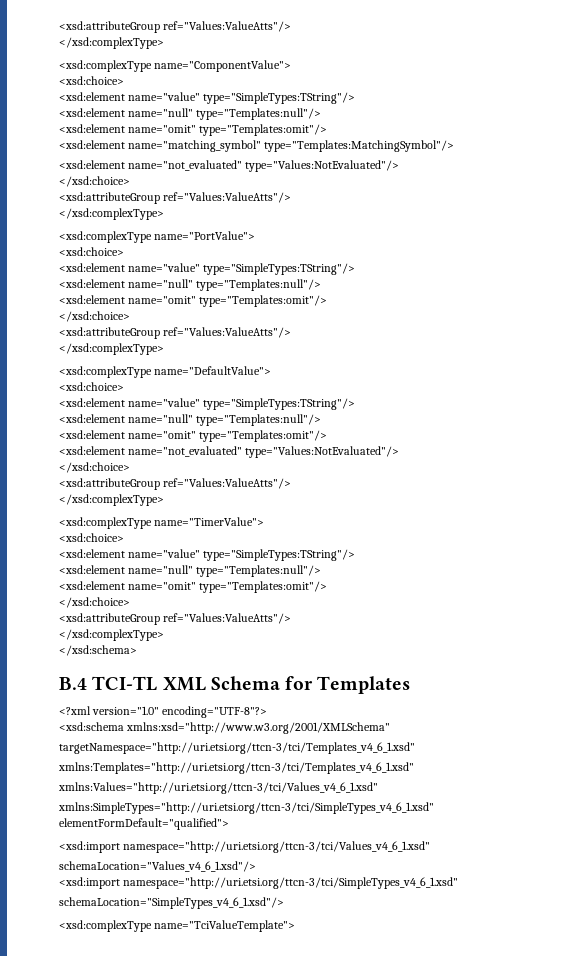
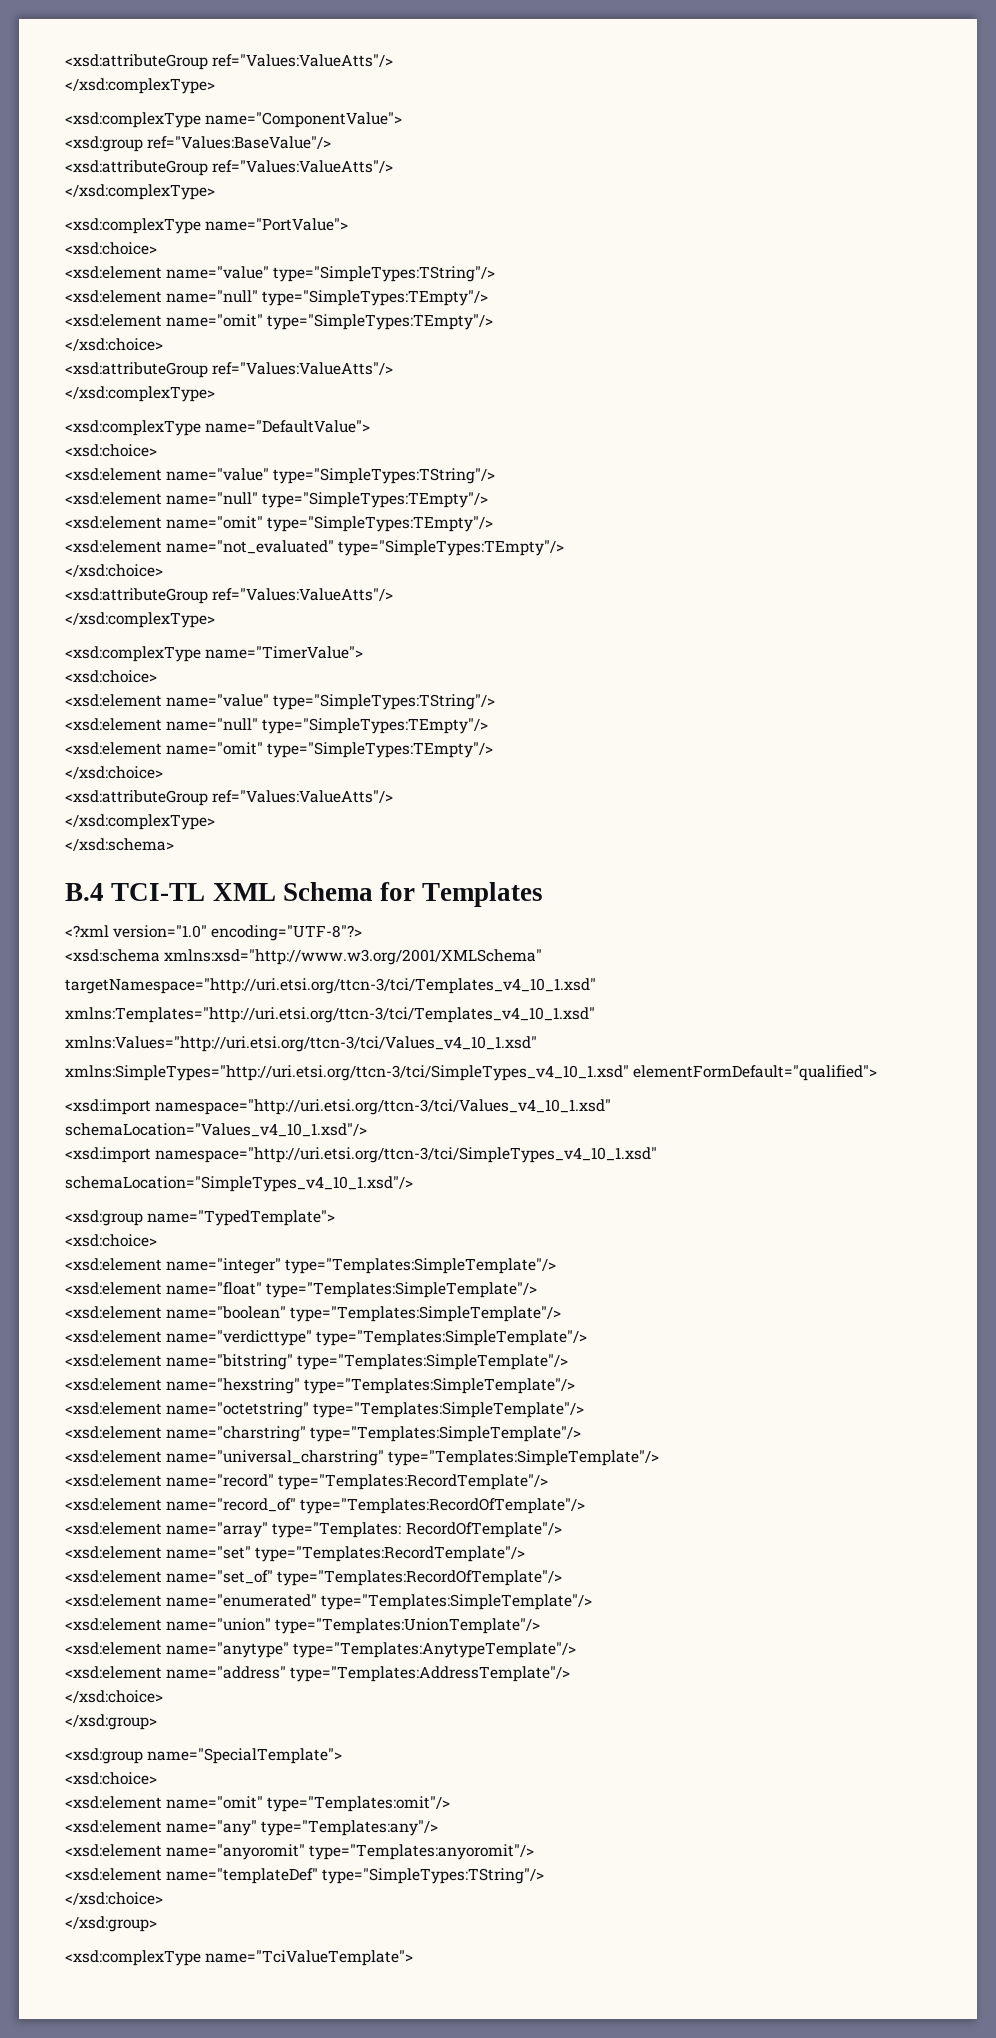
[59,76,124,85] [59,92,356,104] [59,108,322,120] [59,124,328,136] [59,140,455,152] [59,160,400,172] [59,176,130,187] <xsd:choice> // <xsd:element name="value" type="SimpleTypes:TString"/> // <xsd:element name="null" type="Templates:null"/> // <xsd:element name="omit" type="Templates:omit"/> // <xsd:element name="matching_symbol" type="Templates:MatchingSymbol"/> // <xsd:element name="not_evaluated" type="Values:NotEvaluated"/> // </xsd:choice> -> [65,136,332,152] <xsd:group ref="Values:BaseValue"/>
[196,279,322,291] [59,295,328,307] type="Templates:null"/> // <xsd:element name="omit" type="Templates:omit"/> -> [262,290,489,306] [65,314,494,330] type="SimpleTypes:TEmpty"/> // <xsd:element name="omit" type="SimpleTypes:TEmpty"/>
[196,414,322,426] [59,430,328,442] [59,446,400,458] type="Templates:null"/> // <xsd:element name="omit" type="Templates:omit"/> // <xsd:element name="not_evaluated" type="Values:NotEvaluated"/> -> [262,492,489,508] [65,516,494,532] [65,540,565,556] type="SimpleTypes:TEmpty"/> // <xsd:element name="omit" type="SimpleTypes:TEmpty"/> // <xsd:element name="not_evaluated" type="SimpleTypes:TEmpty"/>
[196,565,322,577] [59,581,328,593] type="Templates:null"/> // <xsd:element name="omit" type="Templates:omit"/> -> [262,718,489,734] [65,742,494,758] type="SimpleTypes:TEmpty"/> // <xsd:element name="omit" type="SimpleTypes:TEmpty"/>
[59,742,415,754] [58,762,414,774] [58,782,378,794] [58,802,434,814] targetNamespace="http://uri.etsi.org/ttcn-3/tci/Templates_v4_6_1.xsd" // xmlns:Templates="http://uri.etsi.org/ttcn-3/tci/Templates_v4_6_1.xsd" // xmlns:Values="http://uri.etsi.org/ttcn-3/tci/Values_v4_6_1.xsd" // xmlns:SimpleTypes="http://uri.etsi.org/ttcn-3/tci/SimpleTypes_v4_6_1.xsd" -> [65,978,596,994] [65,1007,595,1023] [65,1036,537,1052] [65,1065,629,1081] targetNamespace="http://uri.etsi.org/ttcn-3/tci/Templates_v4_10_1.xsd" // xmlns:Templates="http://uri.etsi.org/ttcn-3/tci/Templates_v4_10_1.xsd" // xmlns:Values="http://uri.etsi.org/ttcn-3/tci/Values_v4_10_1.xsd" // xmlns:SimpleTypes="http://uri.etsi.org/ttcn-3/tci/SimpleTypes_v4_10_1.xsd"
[123,841,431,853] [59,861,256,872] [59,877,459,889] [59,897,284,909] namespace="http://uri.etsi.org/ttcn-3/tci/Values_v4_6_1.xsd" // schemaLocation="Values_v4_6_1.xsd"/> // <xsd:import namespace="http://uri.etsi.org/ttcn-3/tci/SimpleTypes_v4_6_1.xsd" // schemaLocation="SimpleTypes_v4_6_1.xsd"/> -> [155,1099,612,1115] [65,1123,367,1137] [65,1147,658,1163] [65,1176,413,1192] [65,1210,336,1226] [65,1234,157,1247] [65,1258,557,1274] [65,1282,538,1298] [65,1306,562,1322] [65,1330,588,1346] [65,1354,569,1370] [65,1378,576,1394] [65,1402,585,1418] [65,1426,582,1442] [65,1450,660,1466] [65,1474,549,1490] [65,1498,586,1514] [65,1522,562,1538] [65,1546,526,1562] [65,1570,563,1586] [65,1594,593,1610] [65,1618,541,1634] [65,1642,577,1658] [65,1666,571,1682] [65,1690,163,1703] [65,1714,157,1730] [65,1748,343,1764] [65,1772,157,1785] [65,1796,451,1812] [65,1820,439,1836] [65,1844,535,1860] [65,1868,545,1884] [65,1892,163,1905] [65,1916,157,1932] namespace="http://uri.etsi.org/ttcn-3/tci/Values_v4_10_1.xsd" // schemaLocation="Values_v4_10_1.xsd"/> // <xsd:import namespace="http://uri.etsi.org/ttcn-3/tci/SimpleTypes_v4_10_1.xsd" // schemaLocation="SimpleTypes_v4_10_1.xsd"/> // <xsd:group name="TypedTemplate"> // <xsd:choice> // <xsd:element name="integer" type="Templates:SimpleTemplate"/> // <xsd:element name="float" type="Templates:SimpleTemplate"/> // <xsd:element name="boolean" type="Templates:SimpleTemplate"/> // <xsd:element name="verdicttype" type="Templates:SimpleTemplate"/> // <xsd:element name="bitstring" type="Templates:SimpleTemplate"/> // <xsd:element name="hexstring" type="Templates:SimpleTemplate"/> // <xsd:element name="octetstring" type="Templates:SimpleTemplate"/> // <xsd:element name="charstring" type="Templates:SimpleTemplate"/> // <xsd:element name="universal_charstring" type="Templates:SimpleTemplate"/> // <xsd:element name="record" type="Templates:RecordTemplate"/> // <xsd:element name="record_of" type="Templates:RecordOfTemplate"/> // <xsd:element name="array" type="Templates: RecordOfTemplate"/> // <xsd:element name="set" type="Templates:RecordTemplate"/> // <xsd:element name="set_of" type="Templates:RecordOfTemplate"/> // <xsd:element name="enumerated" type="Templates:SimpleTemplate"/> // <xsd:element name="union" type="Templates:UnionTemplate"/> // <xsd:element name="anytype" type="Templates:AnytypeTemplate"/> // <xsd:element name="address" type="Templates:AddressTemplate"/> // </xsd:choice> // </xsd:group> // <xsd:group name="SpecialTemplate"> // <xsd:choice> // <xsd:element name="omit" type="Templates:omit"/> // <xsd:element name="any" type="Templates:any"/> // <xsd:element name="anyoromit" type="Templates:anyoromit"/> // <xsd:element name="templateDef" type="SimpleTypes:TString"/> // </xsd:choice> // </xsd:group>

